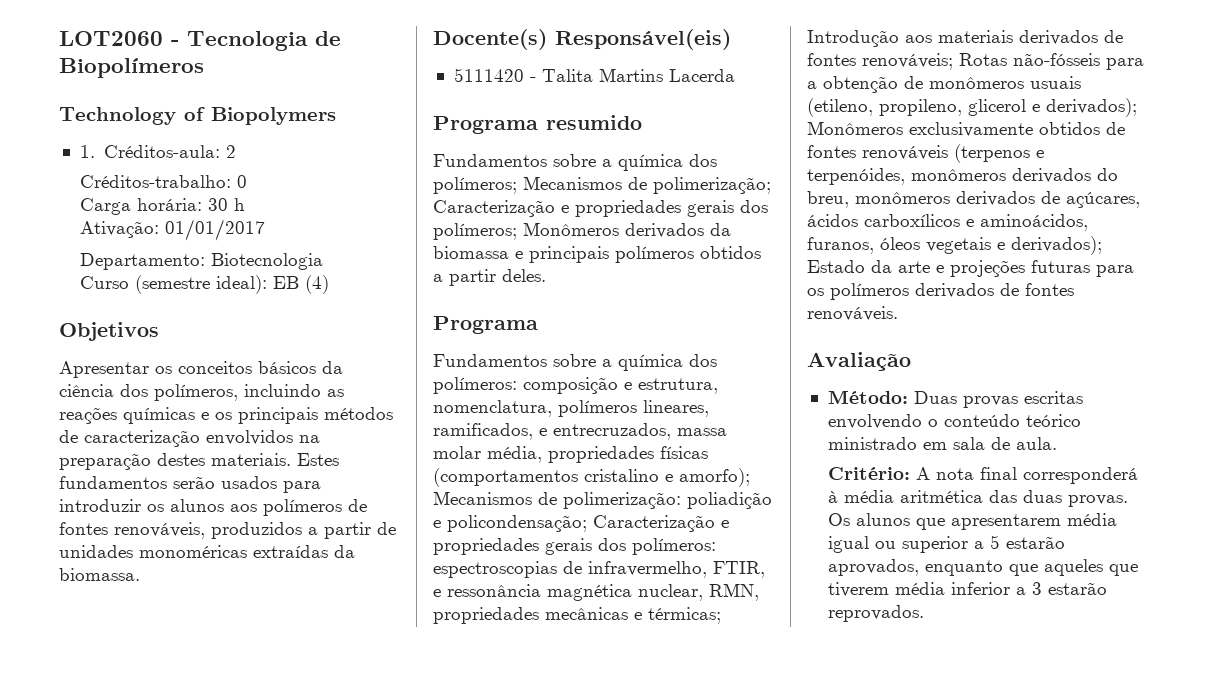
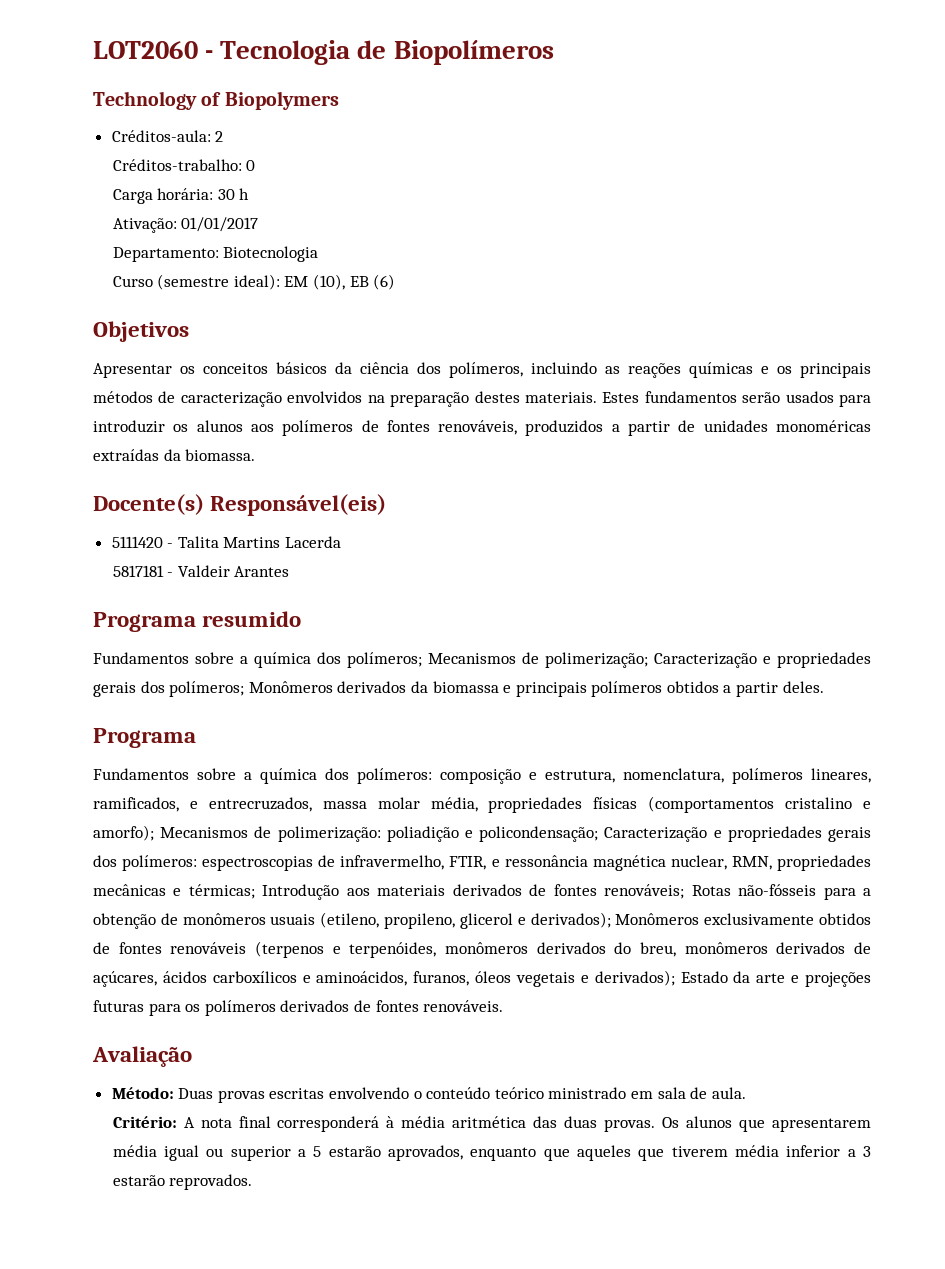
[79,145,95,158] 1. -> (339, 100) none
[273,275,330,294] EB (4) -> [284,274,396,290] EM (10), EB (6)
(735, 75) none -> [112,565,290,577] // 5817181 - Valdeir Arantes

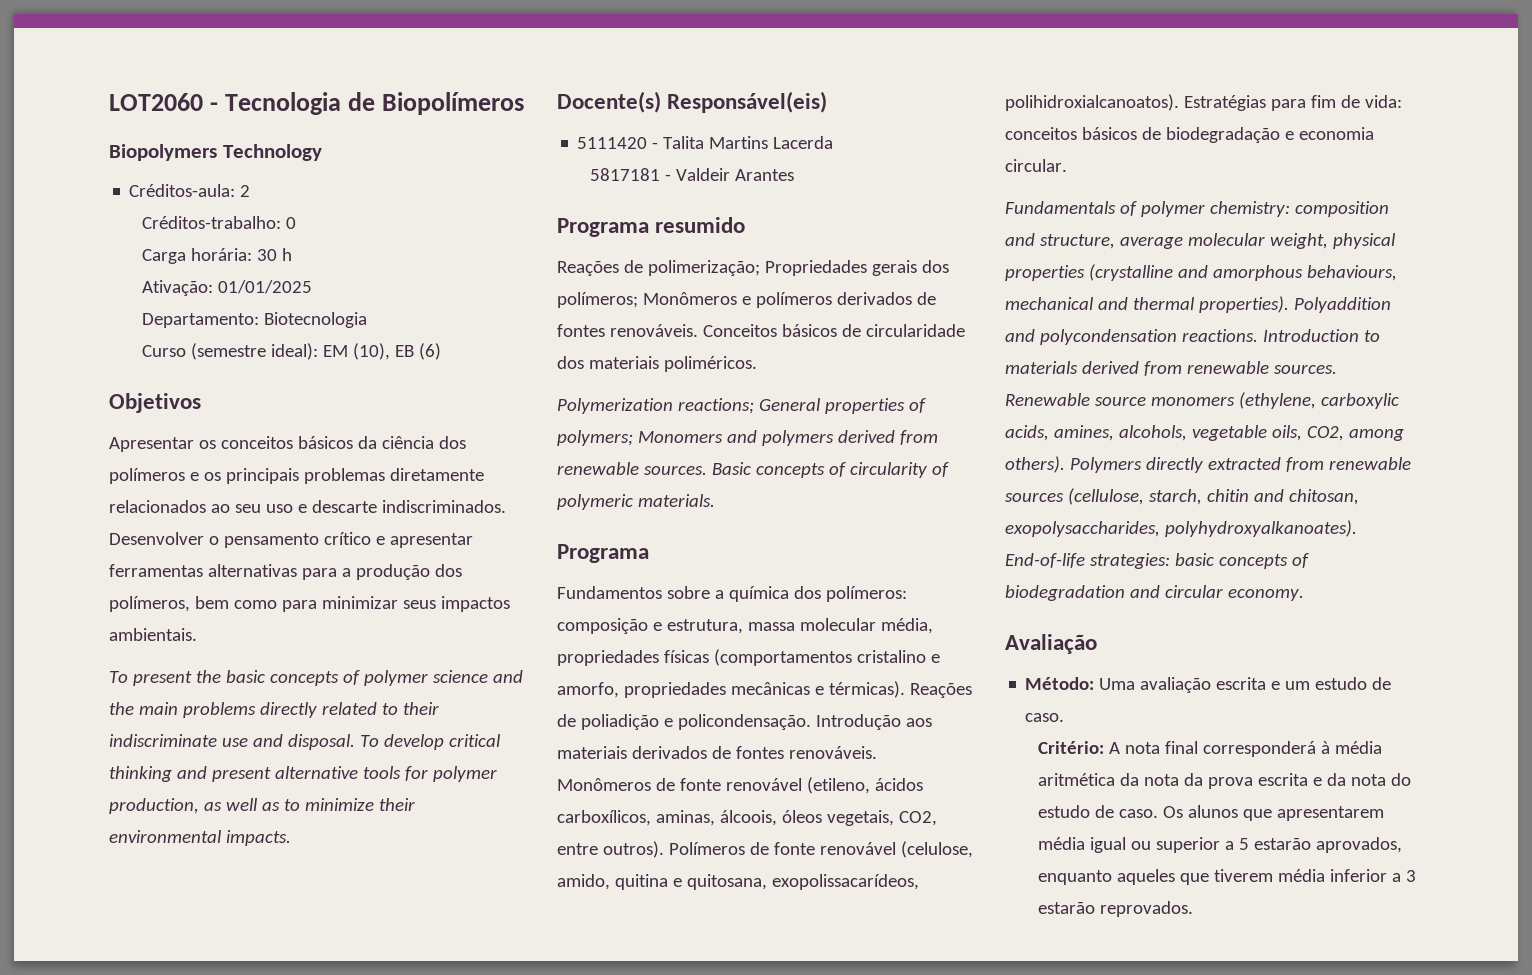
(554, 52) none -> [109,144,217,161] Biopolymers
[201,91,339,110] of Biopolymers -> (322, 152) none
[181,217,259,232] 01/01/2017 -> [218,280,313,294] 01/01/2025
[449,362,871,378] [93,391,871,407] [93,420,871,436] [93,449,256,461] polímeros, incluindo as reações químicas e os principais métodos de caracterização envolvidos na preparação destes materiais. Estes fundamentos serão usados para introduzir os alunos aos polímeros de fontes renováveis, produzidos a partir de unidades monoméricas extraídas da biomassa. -> [109,468,484,484] [109,500,506,513] [109,532,473,548] [109,564,462,580] [109,596,510,612] [109,628,197,641] [109,670,523,686] [109,702,439,718] [109,734,501,750] [109,766,497,782] [109,798,415,814] [109,830,291,846] polímeros e os principais problemas diretamente relacionados ao seu uso e descarte indiscriminados. Desenvolver o pensamento crítico e apresentar ferramentas alternativas para a produção dos polímeros, bem como para minimizar seus impactos ambientais. // To present the basic concepts of polymer science and the main problems directly related to their indiscriminate use and disposal. To develop critical thinking and present alternative tools for polymer production, as well as to minimize their environmental impacts.
[93,652,871,668] [93,681,824,697] Fundamentos sobre a química dos polímeros; Mecanismos de polimerização; Caracterização e propriedades gerais dos polímeros; Monômeros derivados da biomassa e principais polímeros obtidos a partir deles. -> [557,260,949,276] [557,292,936,308] [557,324,965,337] [557,356,757,372] [557,398,926,414] [557,430,938,446] [557,462,949,478] [557,494,715,510] Reações de polimerização; Propriedades gerais dos polímeros; Monômeros e polímeros derivados de fontes renováveis. Conceitos básicos de circularidade dos materiais poliméricos. // Polymerization reactions; General properties of polymers; Monomers and polymers derived from renewable sources. Basic concepts of circularity of polymeric materials.
[623,768,871,784] [93,797,420,812] nomenclatura, polímeros lineares, ramificados, e entrecruzados, massa molar -> [747,618,876,631] massa molecular
[93,825,871,842] [93,855,871,871] [93,884,255,899] amorfo); Mecanismos de polimerização: poliadição e policondensação; Caracterização e propriedades gerais dos polímeros: espectroscopias de infravermelho, FTIR, e ressonância magnética nuclear, RMN, propriedades mecânicas e térmicas; -> [557,681,972,698] [557,714,811,730] amorfo, propriedades mecânicas e térmicas). Reações de poliadição e policondensação.
[604,884,871,900] [93,912,872,929] [93,941,871,958] [93,970,871,987] [93,1000,504,1016] [92,1046,192,1067] [111,1087,746,1103] renováveis; Rotas não-fósseis para a obtenção de monômeros usuais (etileno, propileno, glicerol e derivados); Monômeros exclusivamente obtidos de fontes renováveis (terpenos e terpenóides, monômeros derivados do breu, monômeros derivados de açúcares, ácidos carboxílicos e aminoácidos, furanos, óleos vegetais e derivados); Estado da arte e projeções futuras para os polímeros derivados de fontes renováveis. // Avaliação // Método: Duas provas escritas envolvendo o conteúdo teórico ministrado em sala de aula. -> [788,746,877,759] [557,777,923,794] [557,810,937,826] [557,841,973,858] [557,874,919,890] [1005,94,1402,111] [1005,127,1374,143] [1005,159,1067,172] [1005,201,1389,217] [1005,233,1396,249] [1005,264,1397,281] [1005,296,1391,313] [1005,329,1380,345] [1005,361,1337,376] [1005,392,1399,409] [1005,425,1404,441] [1005,456,1411,473] [1005,488,1359,505] [1005,520,1357,537] [1005,553,1309,569] [1005,585,1304,601] [1005,634,1097,654] [1025,677,1392,693] [1025,713,1065,722] renováveis. Monômeros de fonte renovável (etileno, ácidos carboxílicos, aminas, álcoois, óleos vegetais, CO2, entre outros). Polímeros de fonte renovável (celulose, amido, quitina e quitosana, exopolissacarídeos, polihidroxialcanoatos). Estratégias para fim de vida: conceitos básicos de biodegradação e economia circular. // Fundamentals of polymer chemistry: composition and structure, average molecular weight, physical properties (crystalline and amorphous behaviours, mechanical and thermal properties). Polyaddition and polycondensation reactions. Introduction to materials derived from renewable sources. Renewable source monomers (ethylene, carboxylic acids, amines, alcohols, vegetable oils, CO2, among others). Polymers directly extracted from renewable sources (cellulose, starch, chitin and chitosan, exopolysaccharides, polyhydroxyalkanoates). End-of-life strategies: basic concepts of biodegradation and circular economy. // Avaliação // Método: Uma avaliação escrita e um estudo de caso.
[533,1116,656,1132] das duas provas. -> [1120,773,1412,789] [1038,805,1159,818] da nota da prova escrita e da nota do estudo de caso.
[543,1148,570,1161] que -> (1113, 877) none

